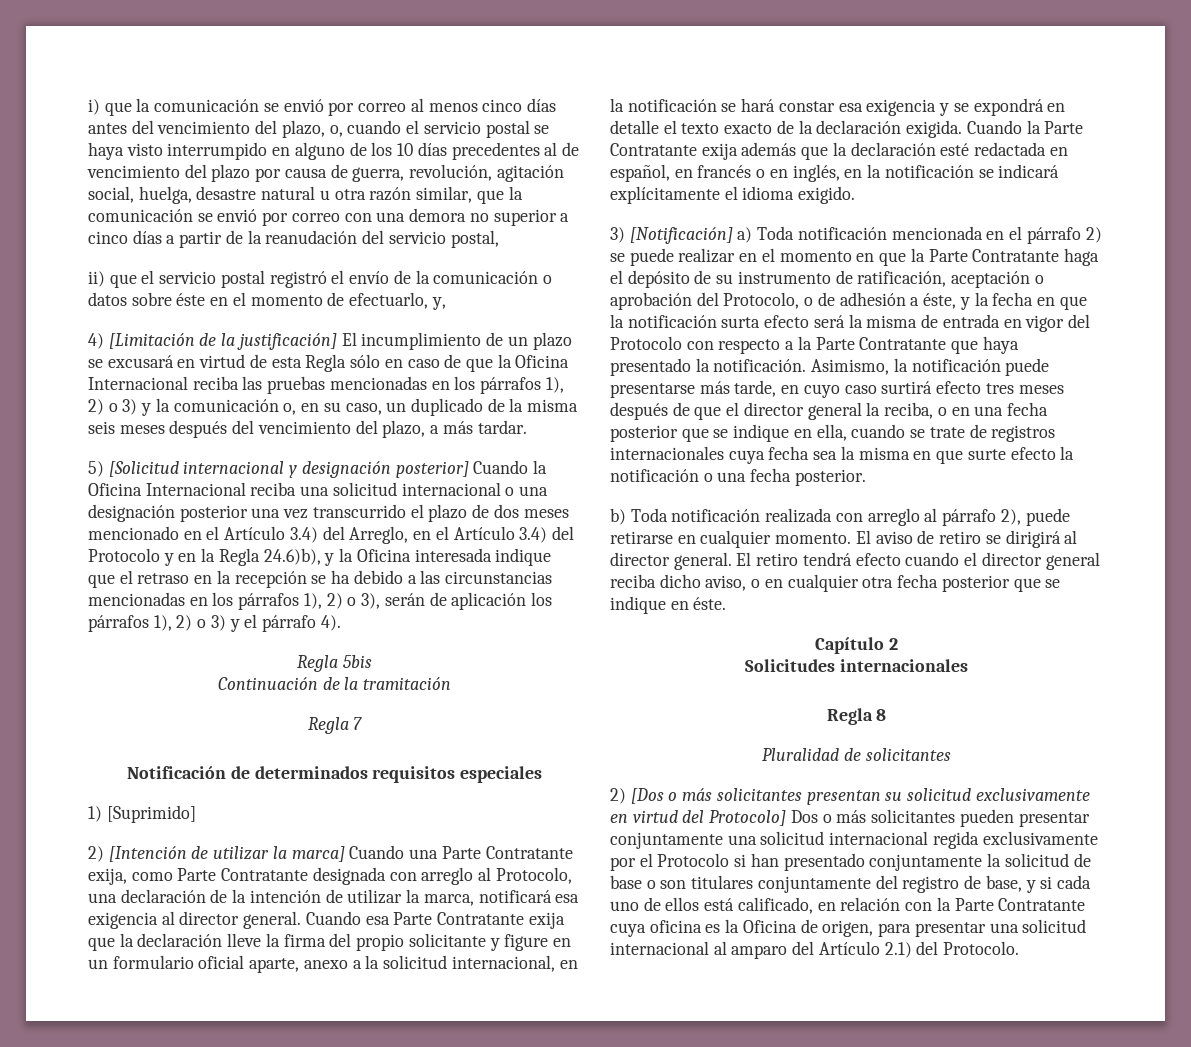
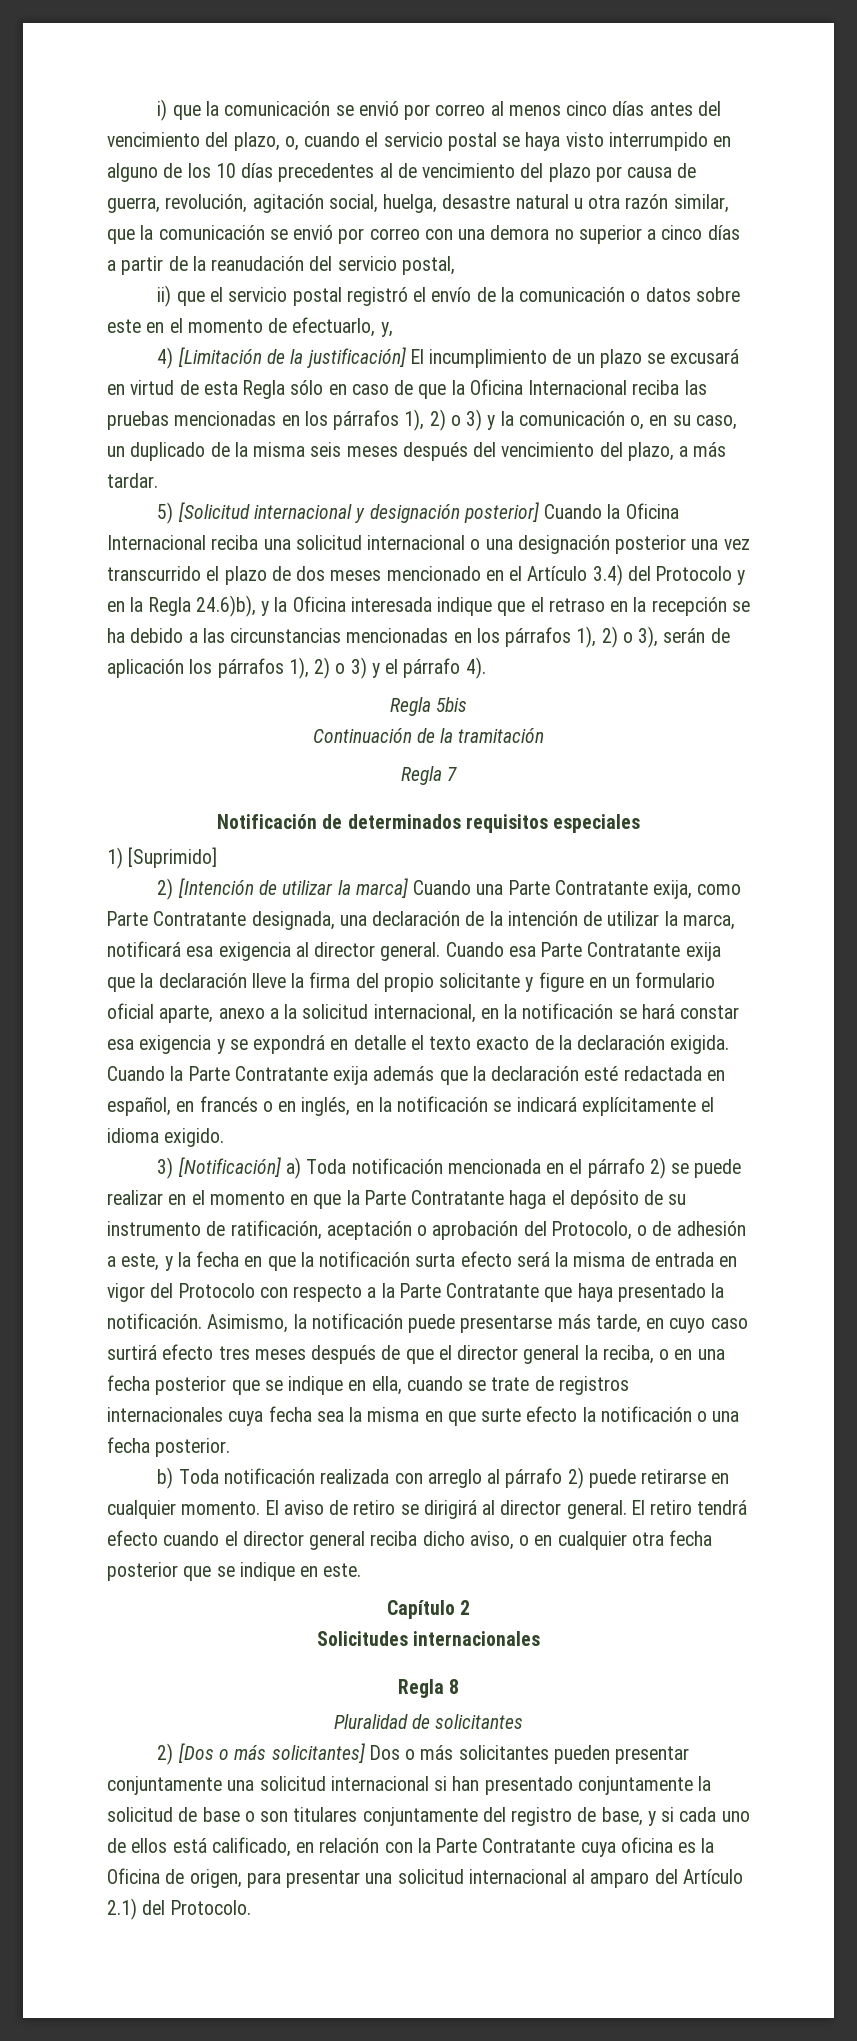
[176,293,206,306] éste -> [107,319,141,333] este
[349,526,574,544] Arreglo, en el Artículo 3.4) del -> (651, 573) none
[312,867,572,885] designada con arreglo al Protocolo, -> [251,911,335,930] designada,
[923,293,957,309] éste, -> [121,1253,160,1271] este,
[1000,509,1021,525] 2), -> [567,1467,584,1489] 2)
[693,597,727,610] éste. -> [323,1563,362,1577] este.
[716,788,1090,805] [610,810,787,826] solicitantes presentan su solicitud exclusivamente en virtud del Protocolo] -> [271,1743,365,1763] solicitantes]
[932,831,1098,849] [610,853,730,871] regida exclusivamente por el Protocolo -> (429, 1783) none

